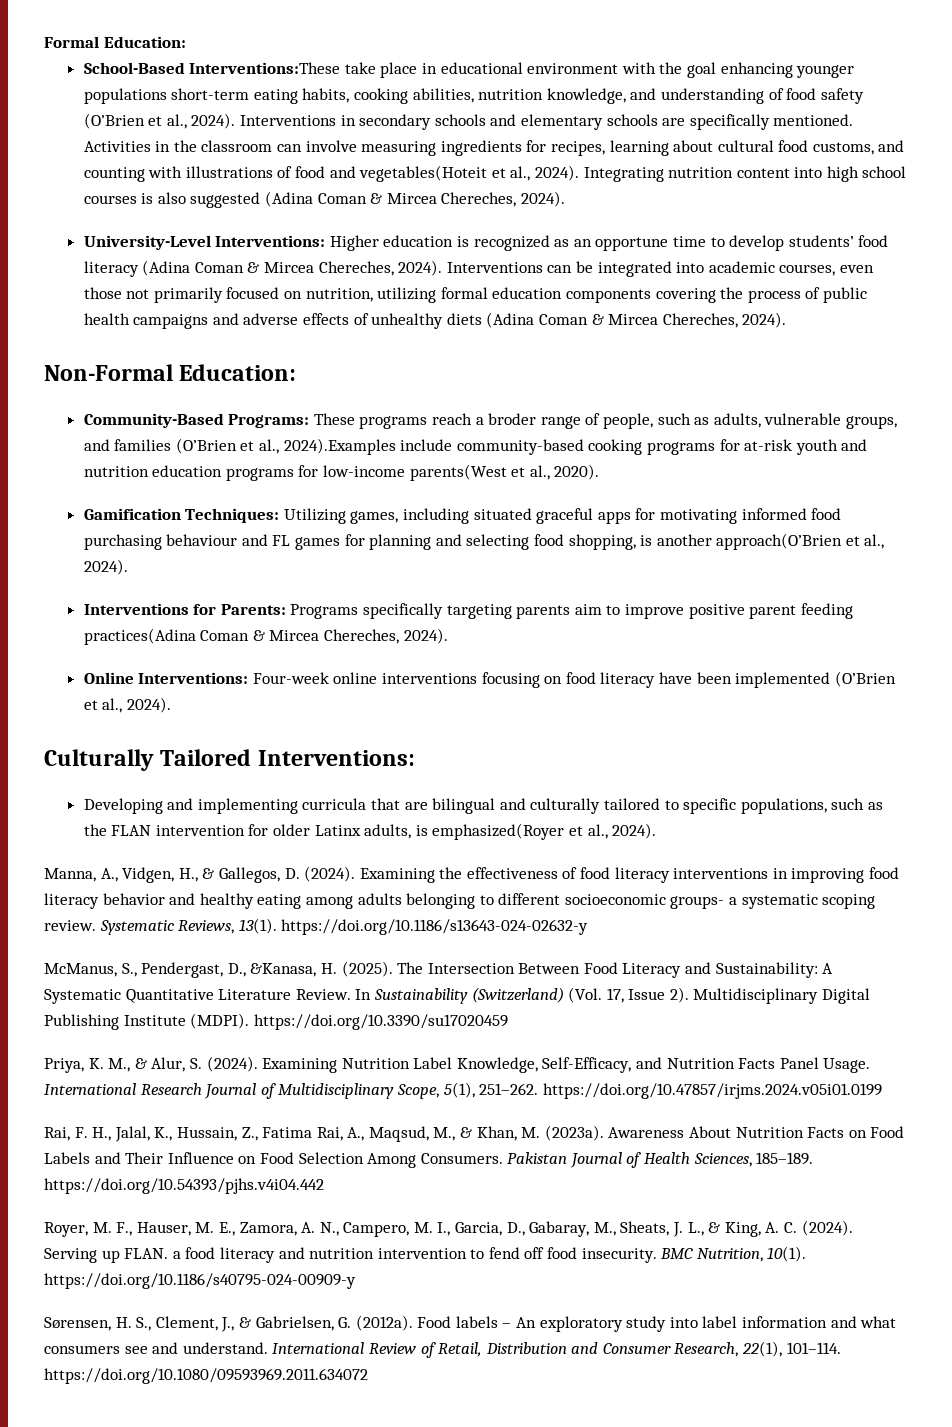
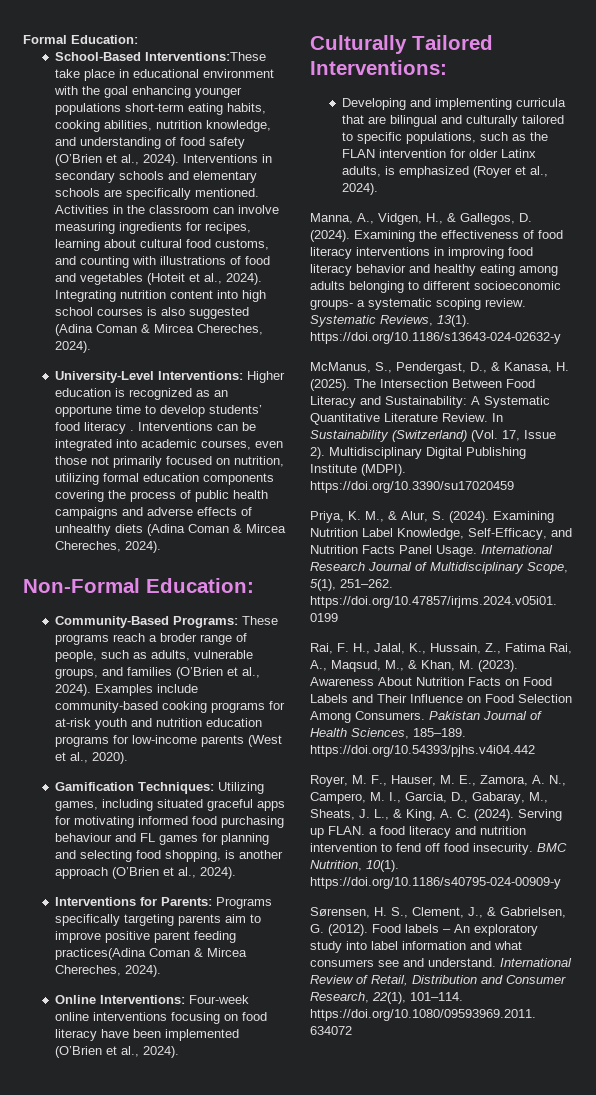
[359,165,488,182] vegetables(Hoteit -> [79,273,185,285] vegetables (Hoteit
[142,260,443,276] (Adina Coman & Mircea Chereches, 2024). -> [129,430,134,431] .
[283,438,396,455] 2024).Examples -> [54,684,153,696] 2024). Examples
[409,464,507,481] parents(West -> [200,735,282,747] parents (West
[716,533,843,550] approach(O’Brien -> [54,867,159,879] approach (O’Brien
[432,823,565,840] emphasized(Royer -> [398,166,512,178] emphasized (Royer
[250,963,317,977] &Kanasa, -> [491,362,552,373] & Kanasa,
[544,1125,604,1141] (2023a). -> [478,660,518,672] (2023).
[355,1315,413,1331] (2012a). -> [328,924,368,936] (2012).

